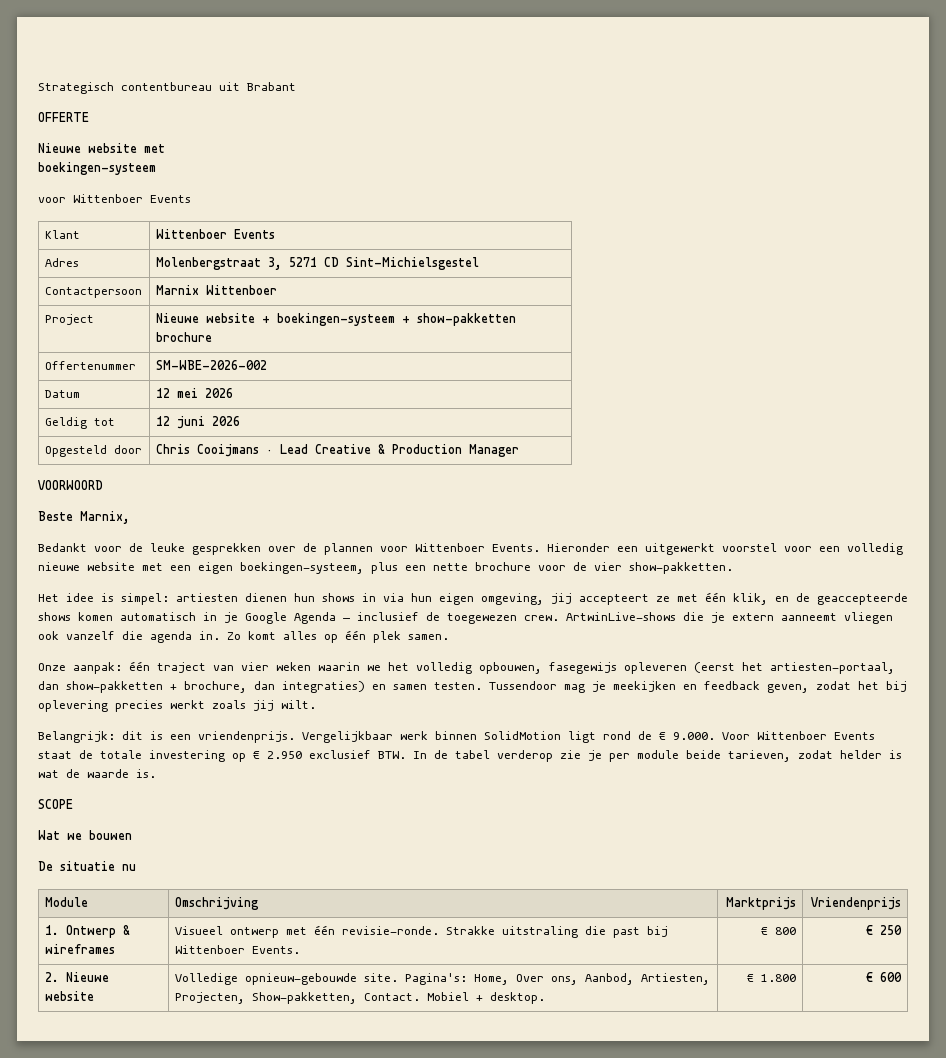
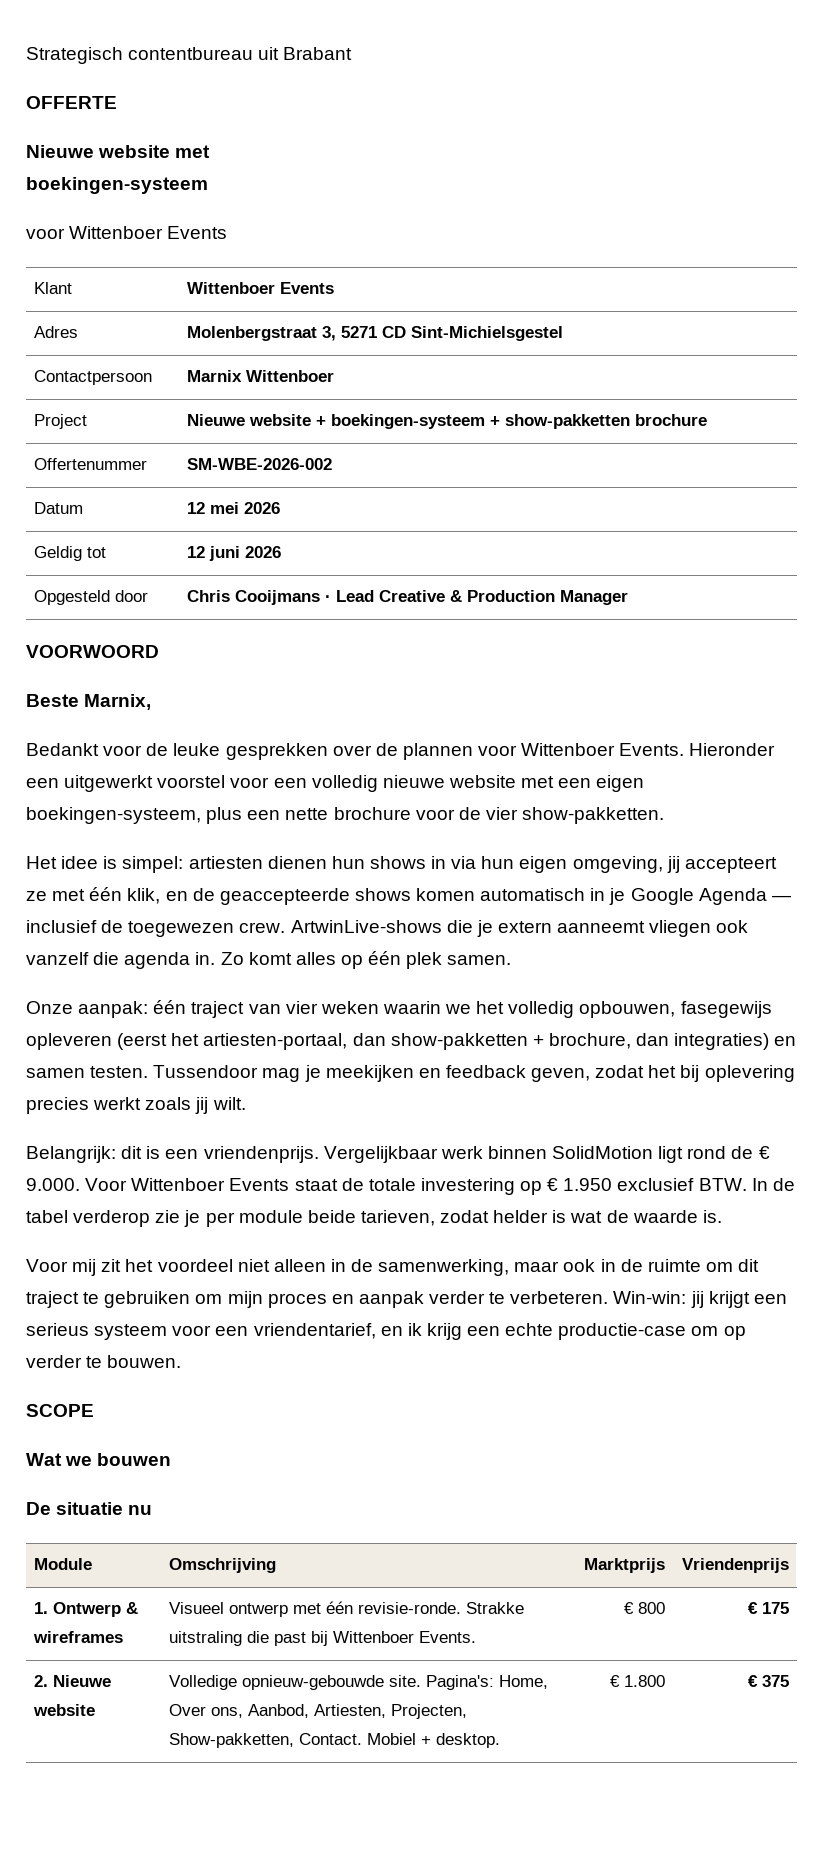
[267,751,302,759] 2.950 -> [563,1178,613,1191] 1.950
(156, 773) none -> [26,1259,760,1276] [26,1291,787,1308] [26,1323,746,1340] [26,1355,182,1368] // Voor mij zit het voordeel niet alleen in de samenwerking, maar ook in de ruimte om dit traject te gebruiken om mijn proces en aanpak verder te verbeteren. Win-win: jij krijgt een serieus systeem voor een vriendentarief, en ik krijg een echte productie-case om op verder te bouwen.
[880,925,903,935] 250 -> [762,1602,790,1614] 175
[880,972,903,982] 600 -> [762,1675,790,1687] 375

